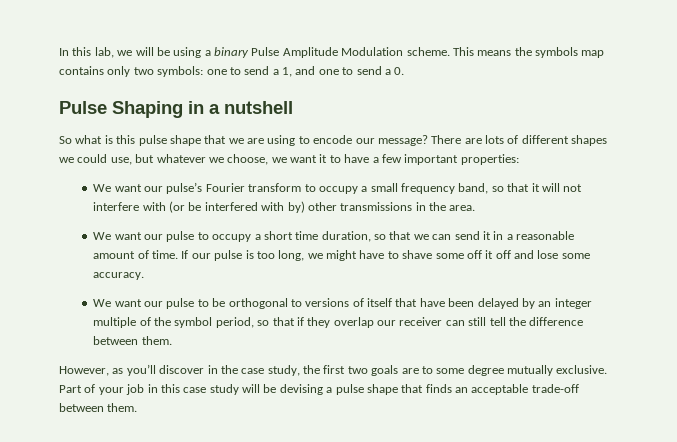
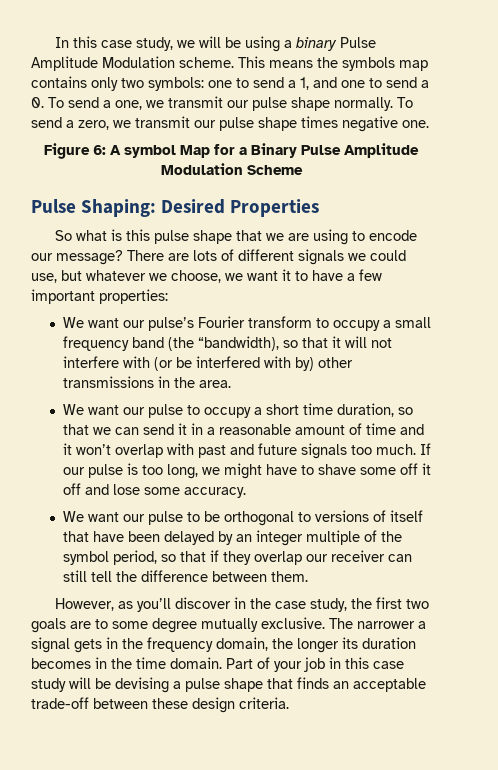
[94,47,114,58] lab, -> [101,37,174,51] case study,
[59,101,293,118] // Pulse Shaping in a nutshell -> [48,96,413,111] [31,116,429,132] [44,143,419,159] [160,163,303,175] [31,199,320,217] To send a one, we transmit our pulse shape normally. To send a zero, we transmit our pulse shape times negative one. // Figure 6: A symbol Map for a Binary Pulse Amplitude Modulation Scheme // Pulse Shaping: Desired Properties
[571,135,608,146] shapes -> [298,249,344,265] signals
[458,183,489,194] band, -> [131,336,279,351] band (the “bandwidth),
[152,250,179,259] time. -> [365,423,424,435] [62,443,416,459] time and it won’t overlap with past and future signals too much.
(608, 369) none -> [329,618,426,629] [31,637,416,653] [31,657,222,669] The narrower a signal gets in the frequency domain, the longer its duration becomes in the time domain.
[107,403,138,412] them. -> [152,697,289,713] these design criteria.

